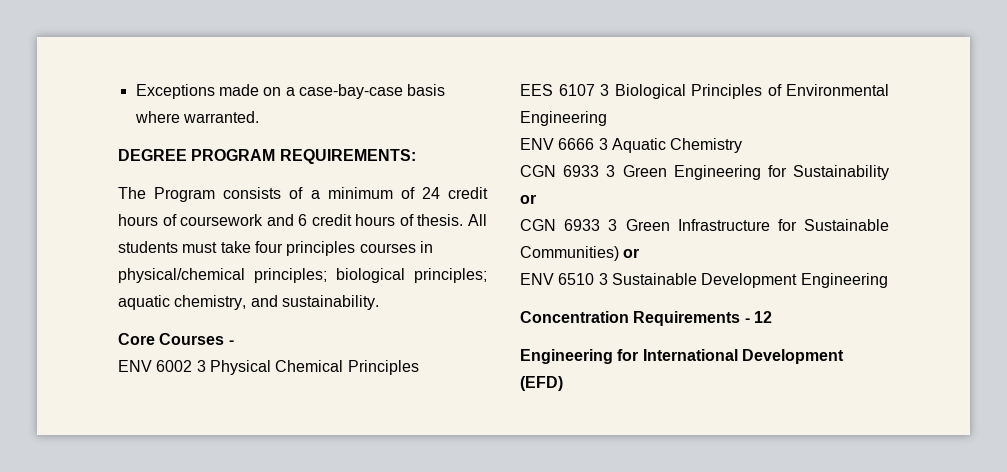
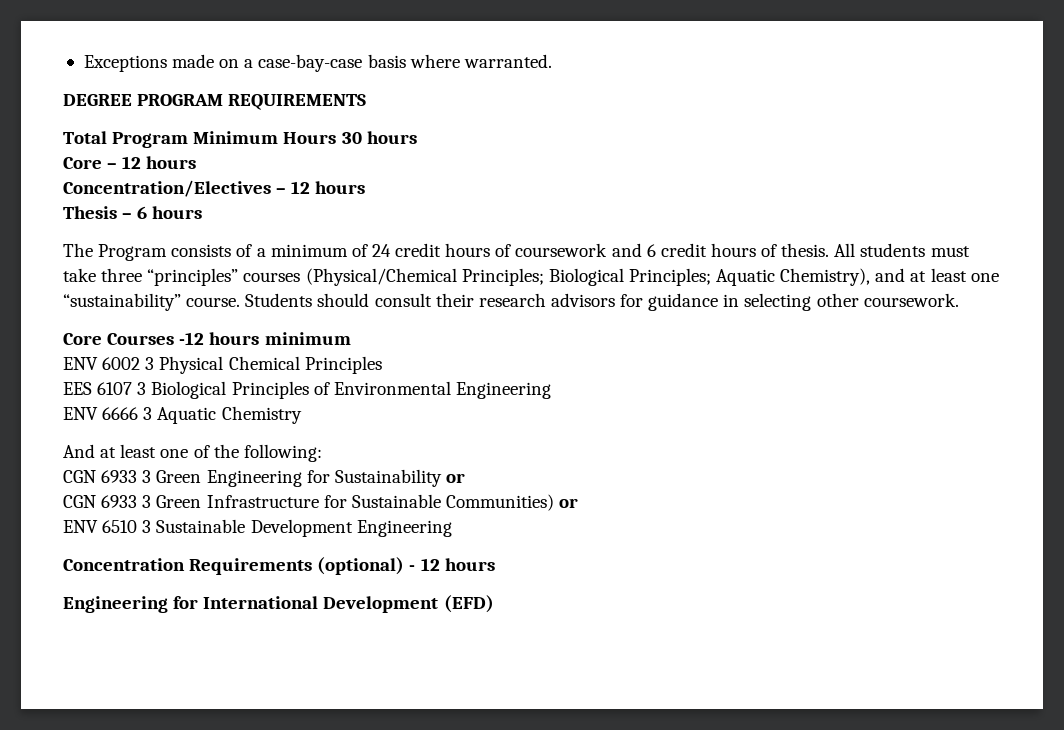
[279,149,416,164] REQUIREMENTS: -> [228,94,367,110] [63,131,417,148] [63,156,197,169] [63,180,366,197] [63,206,203,219] REQUIREMENTS // Total Program Minimum Hours 30 hours // Core – 12 hours // Concentration/Electives – 12 hours // Thesis – 6 hours
[254,241,433,256] [118,268,487,283] [118,295,379,310] four principles courses in physical/chemical principles; biological principles; aquatic chemistry, and sustainability. -> [101,268,999,286] [63,293,959,311] three “principles” courses (Physical/Chemical Principles; Biological Principles; Aquatic Chemistry), and at least one “sustainability” course. Students should consult their research advisors for guidance in selecting other coursework.
[228,340,234,345] - -> [179,332,351,345] -12 hours minimum
(743, 145) none -> [63,444,322,462] // And at least one of the following:
[744,311,772,323] - 12 -> [317,557,495,575] (optional) - 12 hours

